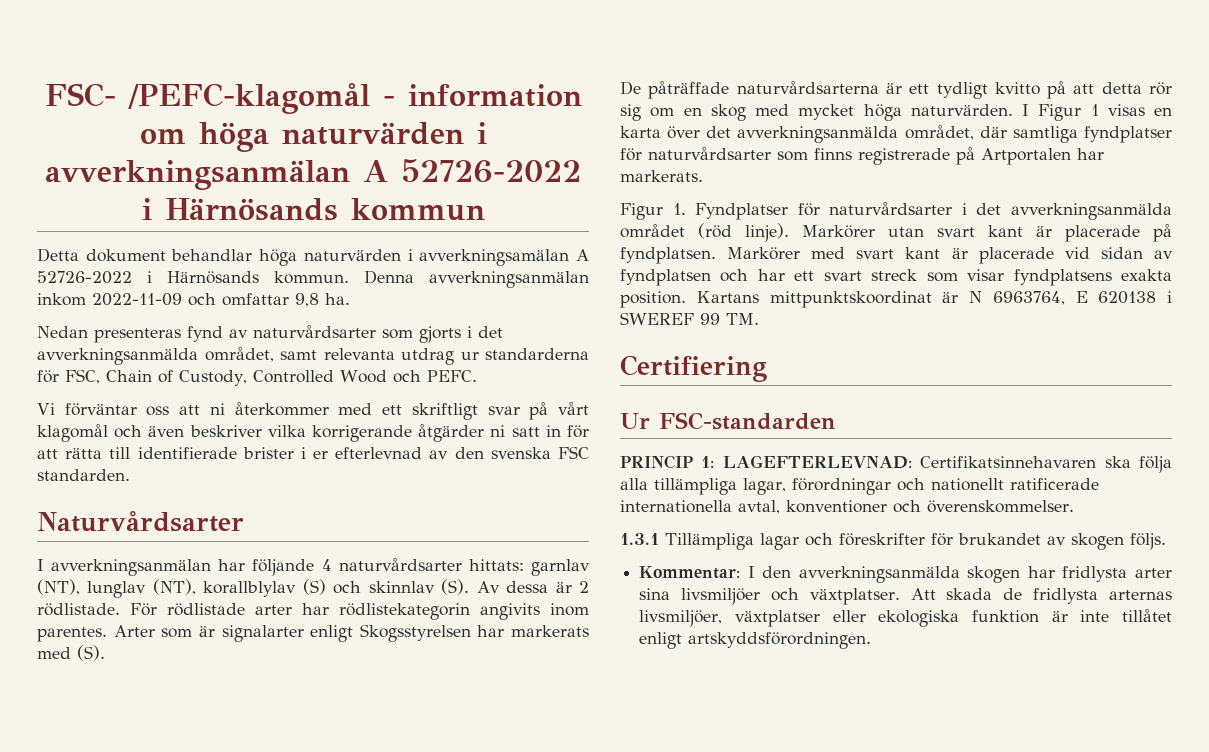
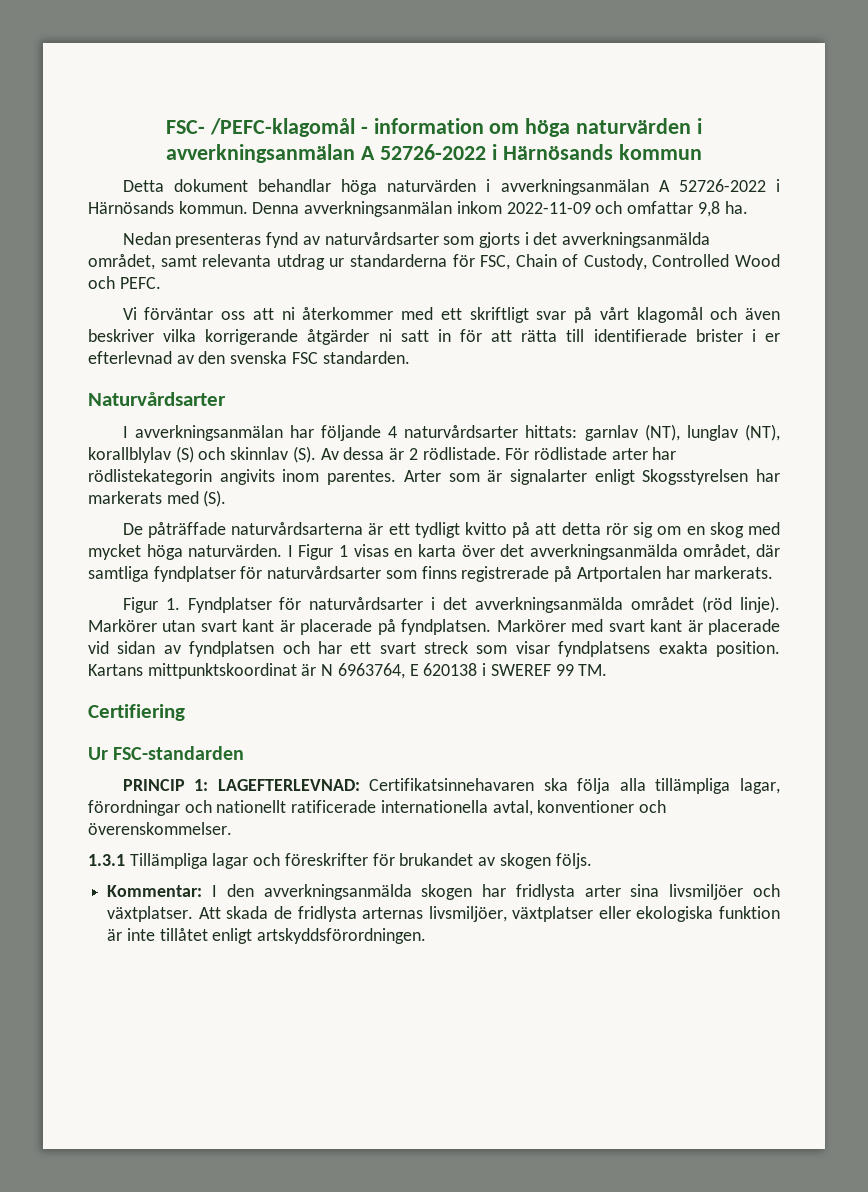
[419,249,570,266] avverkningsamälan -> [500,179,649,195] avverkningsanmälan

